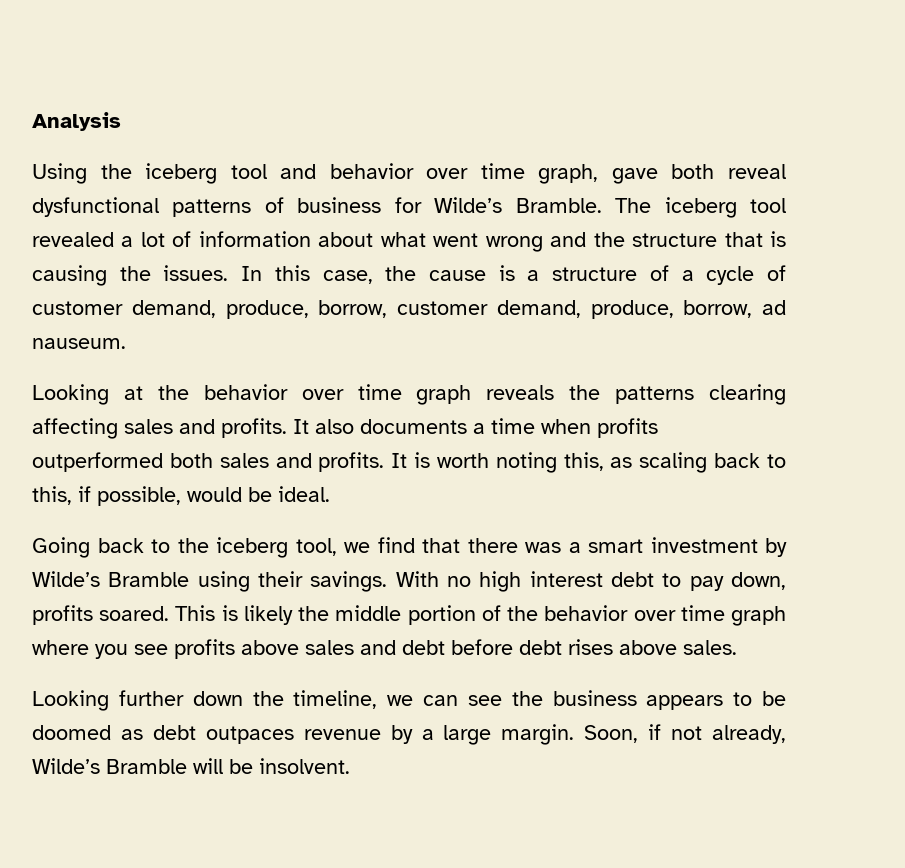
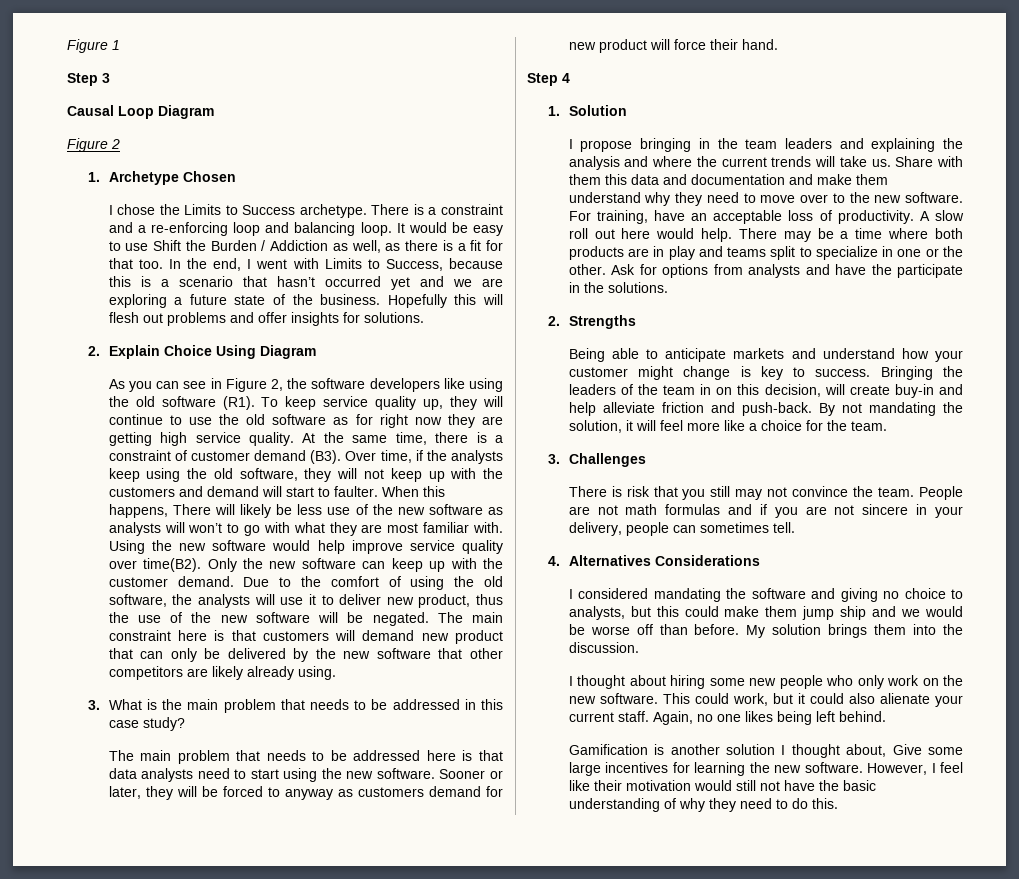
[32,112,121,131] [32,163,786,184] [32,197,787,218] [32,231,786,252] [32,265,786,286] [32,300,786,319] [32,338,126,349] [32,384,786,405] [32,418,658,439] [32,452,786,473] [32,486,330,506] [32,537,787,558] [32,571,786,592] [32,605,787,626] [32,639,737,659] [32,690,786,711] [32,724,786,745] [32,758,350,774] Analysis // Using the iceberg tool and behavior over time graph, gave both reveal dysfunctional patterns of business for Wilde’s Bramble. The iceberg tool revealed a lot of information about what went wrong and the structure that is causing the issues. In this case, the cause is a structure of a cycle of customer demand, produce, borrow, customer demand, produce, borrow, ad nauseum. // Looking at the behavior over time graph reveals the patterns clearing affecting sales and profits. It also documents a time when profits outperformed both sales and profits. It is worth noting this, as scaling back to this, if possible, would be ideal. // Going back to the iceberg tool, we find that there was a smart investment by Wilde’s Bramble using their savings. With no high interest debt to pay down, profits soared. This is likely the middle portion of the behavior over time graph where you see profits above sales and debt before debt rises above sales. // Looking further down the timeline, we can see the business appears to be doomed as debt outpaces revenue by a large margin. Soon, if not already, Wilde’s Bramble will be insolvent. -> [67,39,120,53] [67,73,110,86] [67,105,214,119] [67,138,120,152] [87,171,236,185] [108,204,503,218] [108,222,503,236] [108,240,503,253] [108,258,503,271] [108,276,504,290] [108,294,503,308] [108,312,424,326] [87,345,316,359] [108,378,503,392] [108,396,503,410] [108,414,503,428] [108,432,503,446] [108,450,504,464] [108,468,503,482] [108,486,445,497] [108,504,503,518] [108,522,503,536] [108,540,503,554] [108,558,503,572] [108,576,503,590] [108,594,503,608] [108,612,504,626] [108,630,503,644] [108,648,503,662] [108,666,336,680] [87,699,503,713] [108,717,185,731] [108,750,504,764] [108,768,503,782] [108,786,503,800] [568,39,778,53] [527,73,570,86] [547,105,627,116] [568,138,963,152] [568,156,963,170] [568,174,888,185] [568,192,963,206] [568,210,965,224] [568,228,963,242] [568,246,963,260] [568,264,963,278] [568,282,668,293] [547,315,636,329] [568,348,963,362] [568,366,963,380] [568,384,963,398] [568,402,963,416] [568,420,887,433] [547,453,646,467] [568,486,963,500] [568,504,963,518] [568,522,795,536] [547,555,760,566] [568,588,963,602] [568,606,963,620] [568,624,963,638] [568,642,639,653] [568,675,963,689] [568,693,963,707] [568,711,886,725] [568,744,963,758] [568,762,963,776] [568,780,876,791] [568,798,838,812] Figure 1 // Step 3 // Causal Loop Diagram // Figure 2 // 1. Archetype Chosen // I chose the Limits to Success archetype. There is a constraint and a re-enforcing loop and balancing loop. It would be easy to use Shift the Burden / Addiction as well, as there is a fit for that too. In the end, I went with Limits to Success, because this is a scenario that hasn’t occurred yet and we are exploring a future state of the business. Hopefully this will flesh out problems and offer insights for solutions. // 2. Explain Choice Using Diagram // As you can see in Figure 2, the software developers like using the old software (R1). To keep service quality up, they will continue to use the old software as for right now they are getting high service quality. At the same time, there is a constraint of customer demand (B3). Over time, if the analysts keep using the old software, they will not keep up with the customers and demand will start to faulter. When this happens, There will likely be less use of the new software as analysts will won’t to go with what they are most familiar with. Using the new software would help improve service quality over time(B2). Only the new software can keep up with the customer demand. Due to the comfort of using the old software, the analysts will use it to deliver new product, thus the use of the new software will be negated. The main constraint here is that customers will demand new product that can only be delivered by the new software that other competitors are likely already using. // 3. What is the main problem that needs to be addressed in this case study? // The main problem that needs to be addressed here is that data analysts need to start using the new software. Sooner or later, they will be forced to anyway as customers demand for new product will force their hand. // Step 4 // 1. Solution // I propose bringing in the team leaders and explaining the analysis and where the current trends will take us. Share with them this data and documentation and make them understand why they need to move over to the new software. For training, have an acceptable loss of productivity. A slow roll out here would help. There may be a time where both products are in play and teams split to specialize in one or the other. Ask for options from analysts and have the participate in the solutions. // 2. Strengths // Being able to anticipate markets and understand how your customer might change is key to success. Bringing the leaders of the team in on this decision, will create buy-in and help alleviate friction and push-back. By not mandating the solution, it will feel more like a choice for the team. // 3. Challenges // There is risk that you still may not convince the team. People are not math formulas and if you are not sincere in your delivery, people can sometimes tell. // 4. Alternatives Considerations // I considered mandating the software and giving no choice to analysts, but this could make them jump ship and we would be worse off than before. My solution brings them into the discussion. // I thought about hiring some new people who only work on the new software. This could work, but it could also alienate your current staff. Again, no one likes being left behind. // Gamification is another solution I thought about, Give some large incentives for learning the new software. However, I feel like their motivation would still not have the basic understanding of why they need to do this.

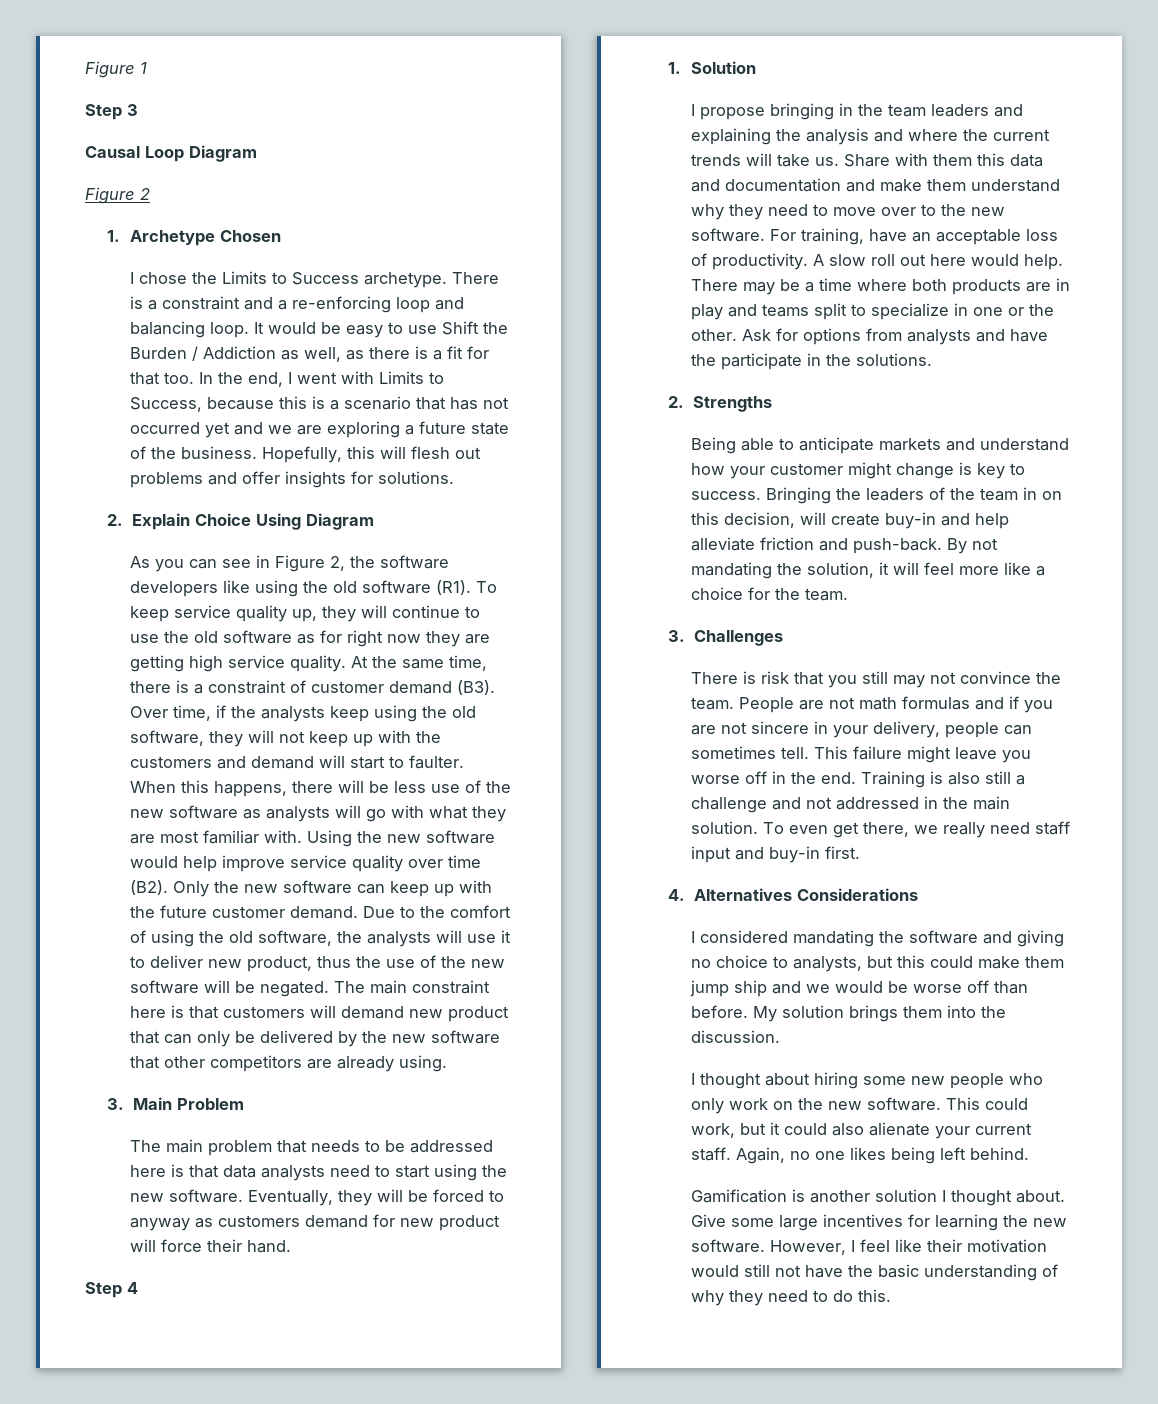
[276,276,315,287] hasn’t -> [449,397,509,410] has not
[387,294,447,308] Hopefully -> [261,446,342,463] Hopefully,
[172,504,272,518] There will likely -> [291,780,364,793] there will
[188,523,240,533] won’t to -> (361, 811) none
[143,558,202,572] time(B2). -> [447,855,481,868] [129,880,168,895] time (B2).
(503, 563) none -> [159,905,207,918] future
[211,666,243,680] likely -> (332, 1064) none
[108,699,503,713] [108,717,185,731] What is the main problem that needs to be addressed in this case study? -> [132,1097,244,1110] Main Problem
[439,769,503,779] [108,786,141,799] Sooner or later, -> [247,1190,333,1206] Eventually,
(795, 527) none -> [813,746,1031,763] [690,771,1025,788] [690,796,1010,813] [690,821,1070,838] [690,846,860,863] This failure might leave you worse off in the end. Training is also still a challenge and not addressed in the main solution. To even get there, we really need staff input and buy-in first.
[846,744,887,757] about, -> [1015,1190,1065,1203] about.

